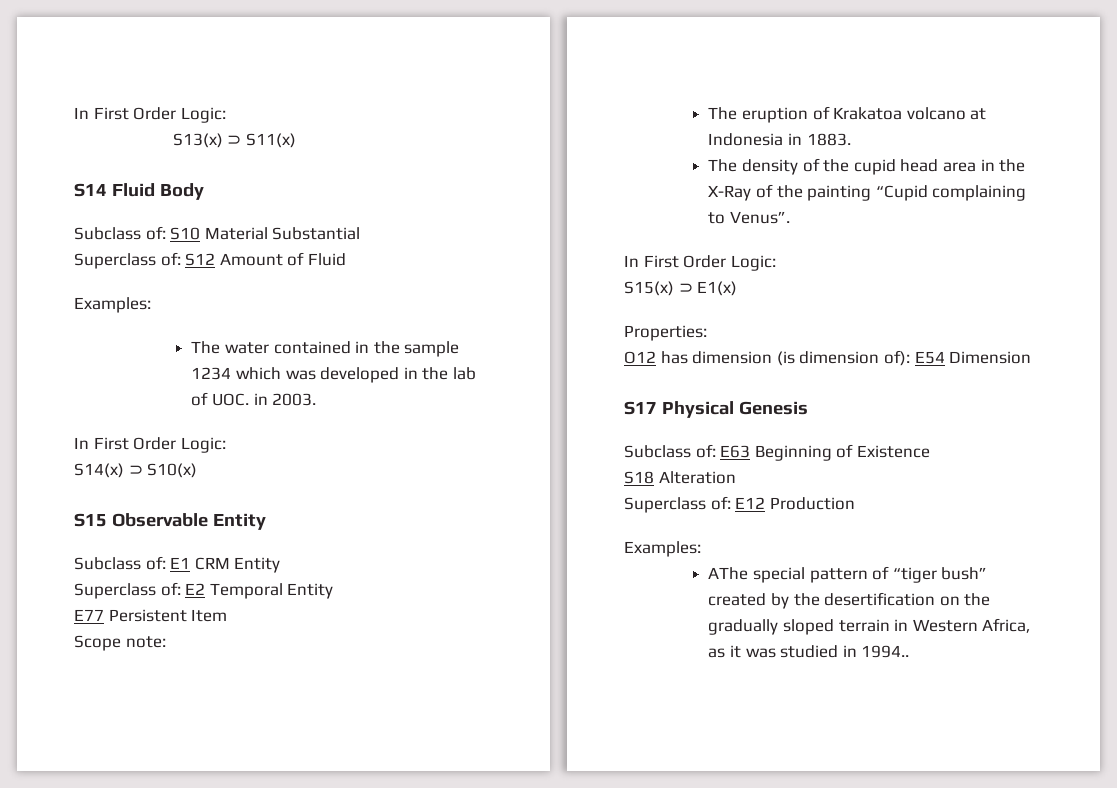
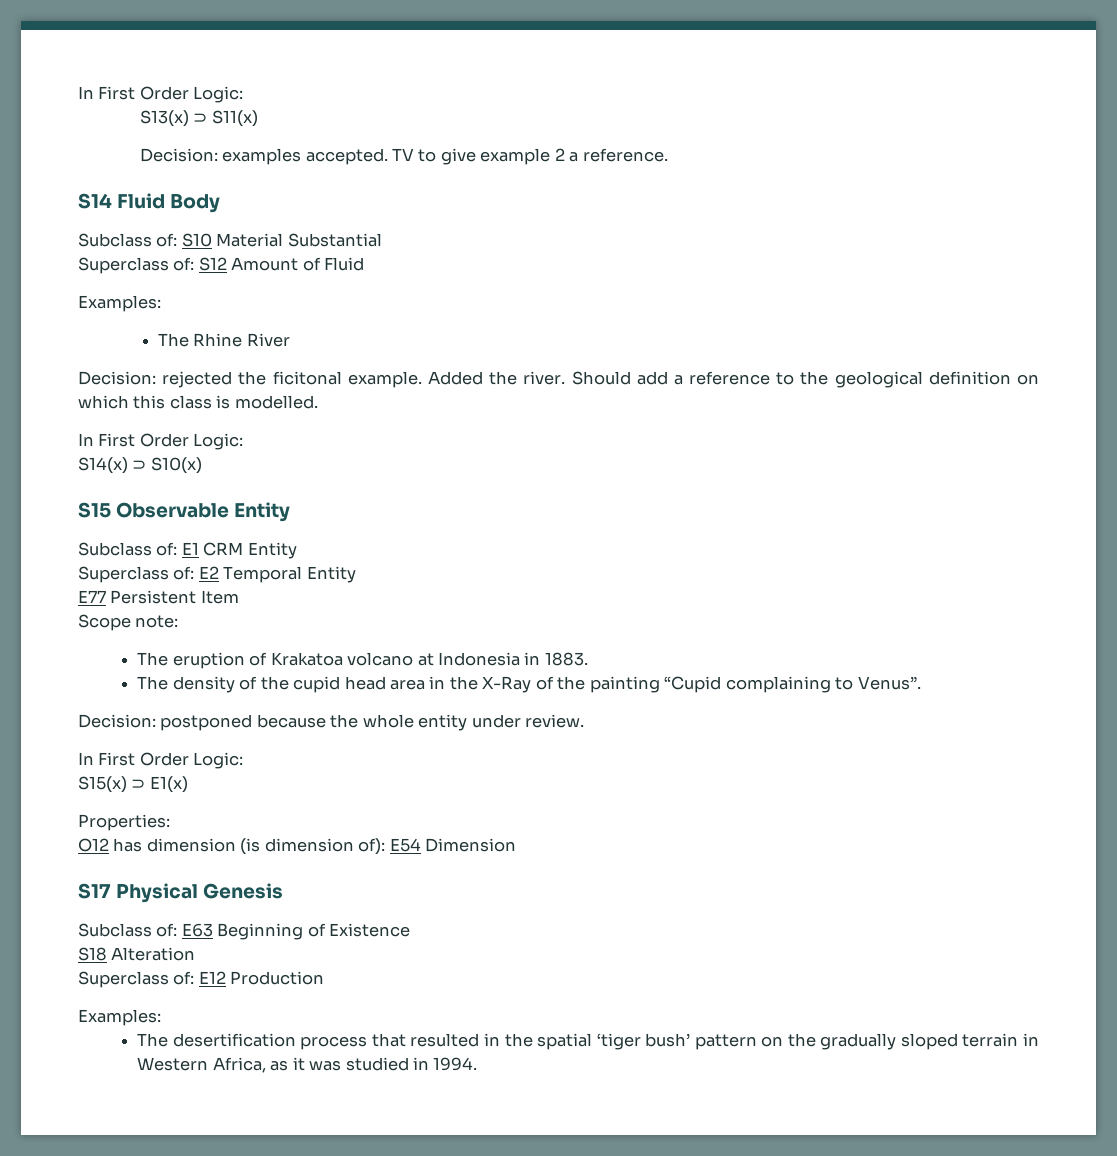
(296, 140) none -> [139,148,668,165] // Decision: examples accepted. TV to give example 2 a reference.
[224,341,460,357] [191,367,476,383] [191,392,317,406] water contained in the sample 1234 which was developed in the lab of UOC. in 2003. -> [193,333,290,347] [78,371,1039,388] [78,395,318,409] Rhine River // Decision: rejected the ficitonal example. Added the river. Should add a reference to the geological definition on which this class is modelled.
(791, 217) none -> [78,714,585,731] // Decision: postponed because the whole entity under review.
[708,566,988,583] [708,592,936,609] AThe special pattern of “tiger bush” created by the desertification -> [137,1033,757,1050] The desertification process that resulted in the spatial ‘tiger bush’ pattern
[861,645,910,658] 1994.. -> [433,1057,478,1071] 1994.

